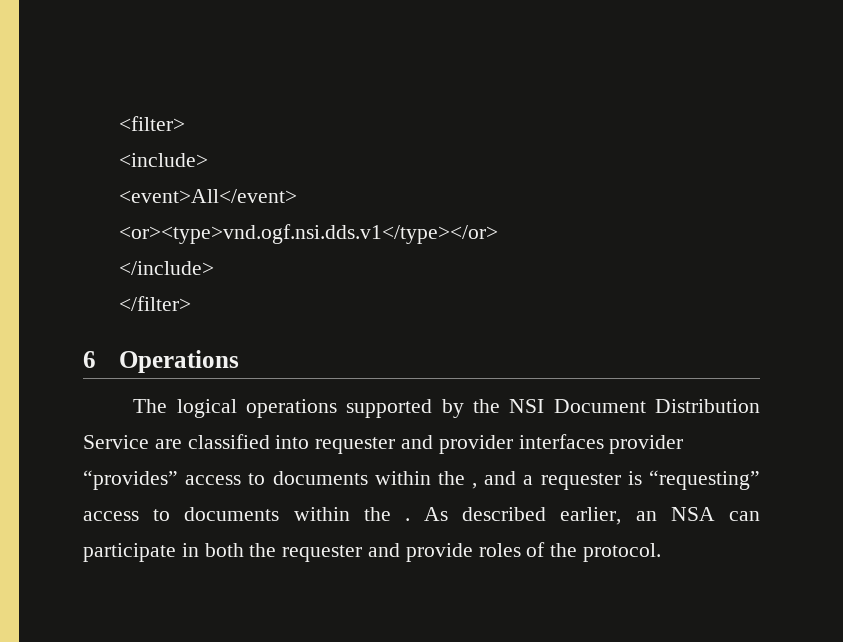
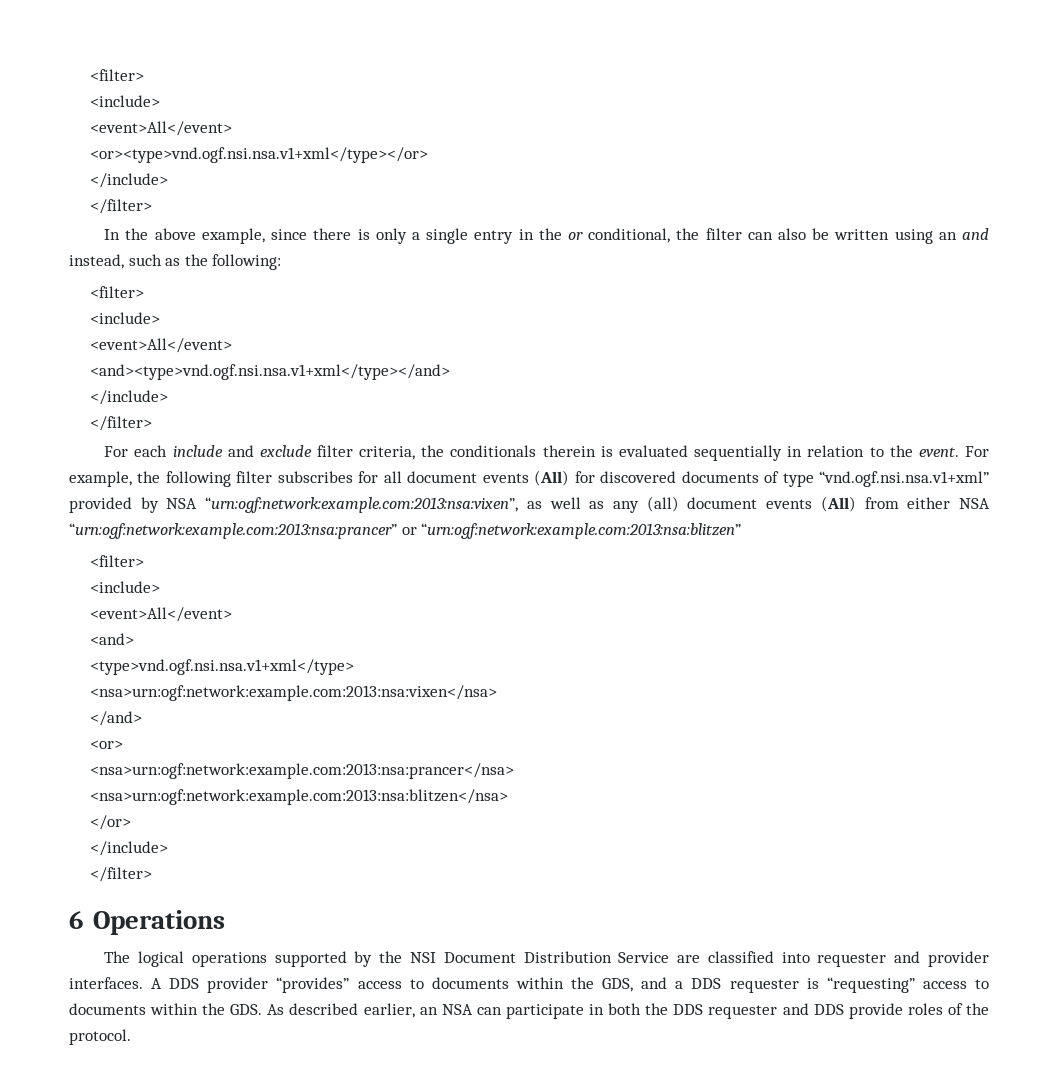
[119,116,186,131] [119,153,209,167] [119,189,298,203] [119,224,499,244] <filter> // <include> // <event>All</event> // <or><type>vnd.ogf.nsi.dds.v1</type></or> -> [89,69,144,81] [89,95,160,107] [89,121,232,136] [89,147,428,163] [89,173,168,188] [89,199,152,214] [104,228,990,244] [69,254,282,270] [89,286,144,298] [89,312,160,324] [89,338,232,353] [89,364,450,380] [89,390,168,405] [89,416,152,431] [104,445,990,461] [69,470,989,487] [69,496,990,513] [69,523,742,539] [89,555,144,567] [89,581,160,593] [89,607,232,622] [89,633,134,645] [89,659,354,675] [89,685,497,701] [89,711,142,726] [89,740,123,749] [89,763,514,779] [89,789,508,805] [89,815,131,830] <filter> // <include> // <event>All</event> // <or><type>vnd.ogf.nsi.nsa.v1+xml</type></or> // </include> // </filter> // In the above example, since there is only a single entry in the or conditional, the filter can also be written using an and instead, such as the following: // <filter> // <include> // <event>All</event> // <and><type>vnd.ogf.nsi.nsa.v1+xml</type></and> // </include> // </filter> // For each include and exclude filter criteria, the conditionals therein is evaluated sequentially in relation to the event. For example, the following filter subscribes for all document events (All) for discovered documents of type “vnd.ogf.nsi.nsa.v1+xml” provided by NSA “urn:ogf:network:example.com:2013:nsa:vixen”, as well as any (all) document events (All) from either NSA “urn:ogf:network:example.com:2013:nsa:prancer” or “urn:ogf:network:example.com:2013:nsa:blitzen” // <filter> // <include> // <event>All</event> // <and> // <type>vnd.ogf.nsi.nsa.v1+xml</type> // <nsa>urn:ogf:network:example.com:2013:nsa:vixen</nsa> // </and> // <or> // <nsa>urn:ogf:network:example.com:2013:nsa:prancer</nsa> // <nsa>urn:ogf:network:example.com:2013:nsa:blitzen</nsa> // </or>
[518,434,604,449] interfaces -> [69,977,200,989] interfaces. A DDS
[472,483,478,489] , -> [602,978,634,992] GDS,
(534, 480) none -> [691,978,722,989] DDS
[404,518,410,521] . -> [230,1004,263,1015] GDS.
[282,543,401,562] requester and -> [673,1003,844,1019] DDS requester and DDS

